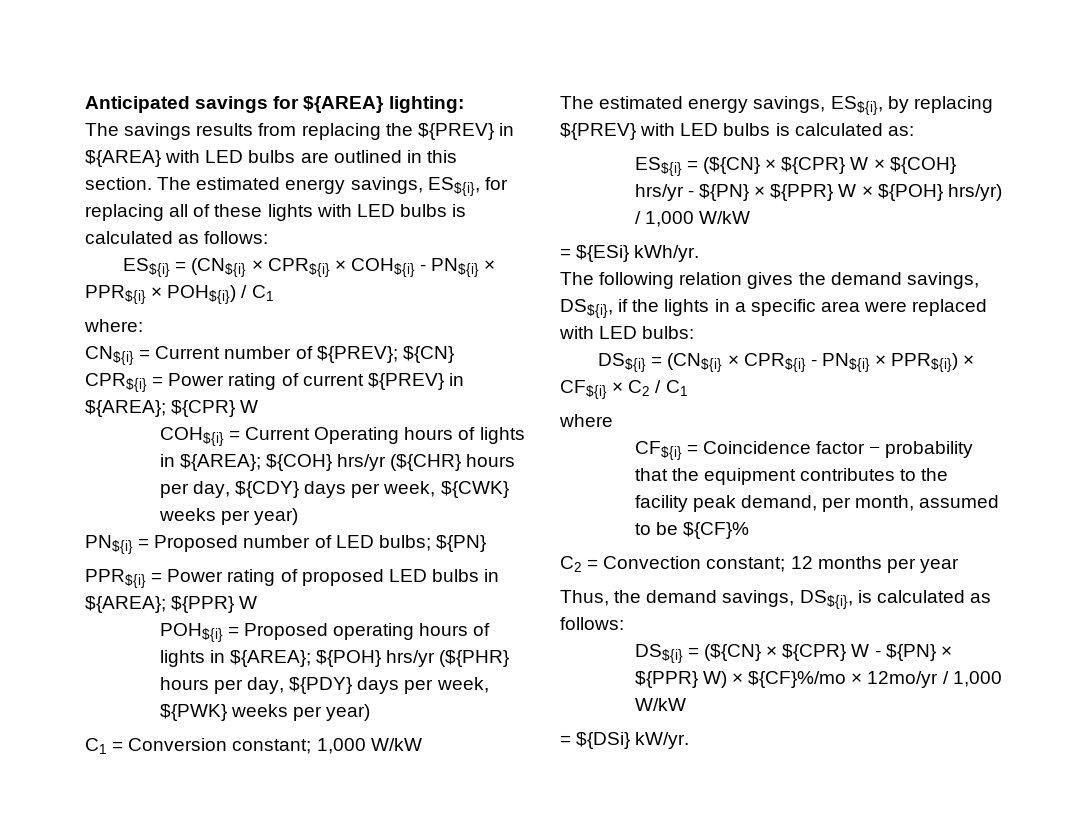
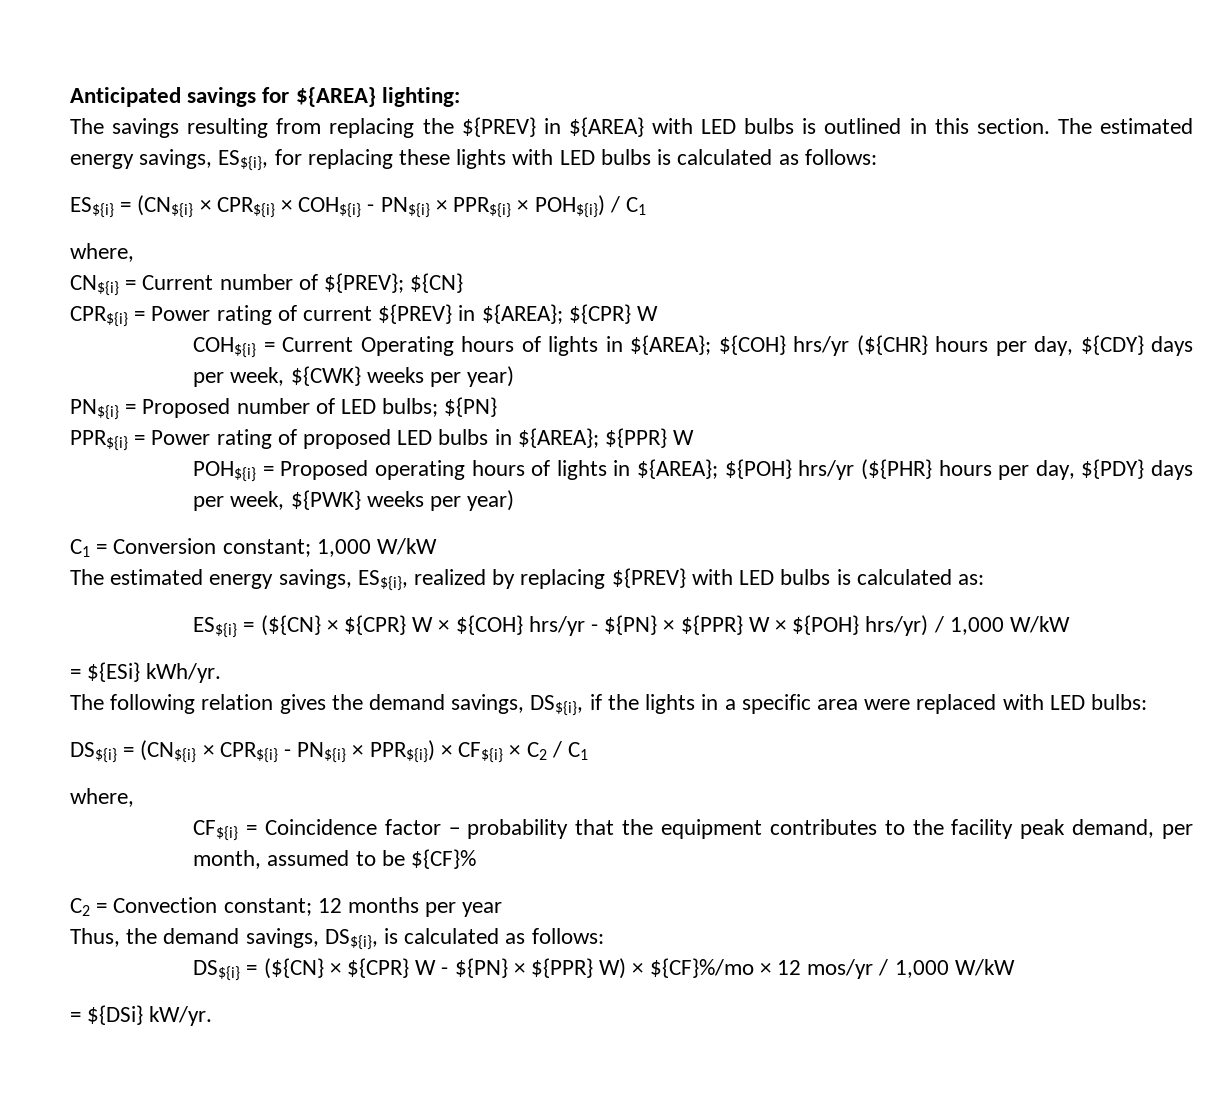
[196,123,254,136] results -> [187,118,269,138] resulting
[300,152,329,163] are -> [802,118,817,134] is
[169,204,211,217] all of -> (393, 159) none
[84,319,143,332] where: -> [70,243,134,262] where,
(883, 105) none -> [414,569,487,585] realized
[559,414,613,427] where -> [70,788,134,807] where,
[867,671,939,688] 12mo/yr -> [777,959,874,979] 12 mos/yr

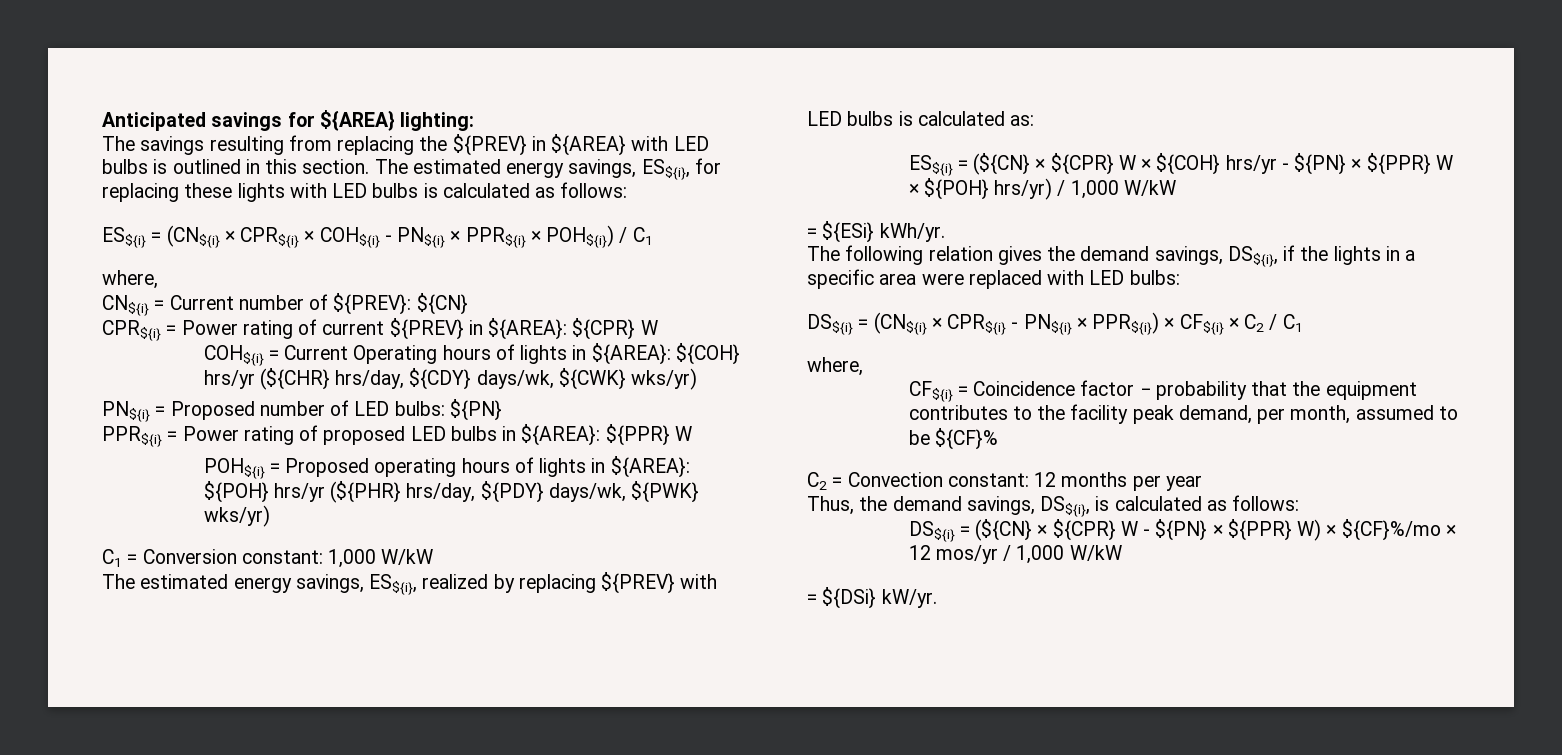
[324,273,405,293] ${PREV}; -> [333,293,412,315] ${PREV}:
[481,304,563,324] ${AREA}; -> [488,318,568,340] ${AREA}:
[630,335,712,355] ${AREA}; -> [591,343,671,365] ${AREA}:
[935,335,1193,356] [193,366,515,387] hours per day, ${CDY} days per week, ${CWK} weeks per year) -> [335,368,698,390] hrs/day, ${CDY} days/wk, ${CWK} wks/yr)
[382,398,439,417] bulbs; -> [394,401,445,416] bulbs:
[517,428,599,448] ${AREA}; -> [521,424,601,446] ${AREA}:
[637,459,719,479] ${AREA}; -> [610,456,690,478] ${AREA}:
[938,459,1193,480] [193,490,515,511] hours per day, ${PDY} days per week, ${PWK} weeks per year) -> [406,481,700,503] [203,505,270,527] hrs/day, ${PDY} days/wk, ${PWK} wks/yr)
[222,539,311,557] constant; -> [241,550,323,564] constant:
[223,898,312,916] constant; -> [947,473,1029,487] constant:

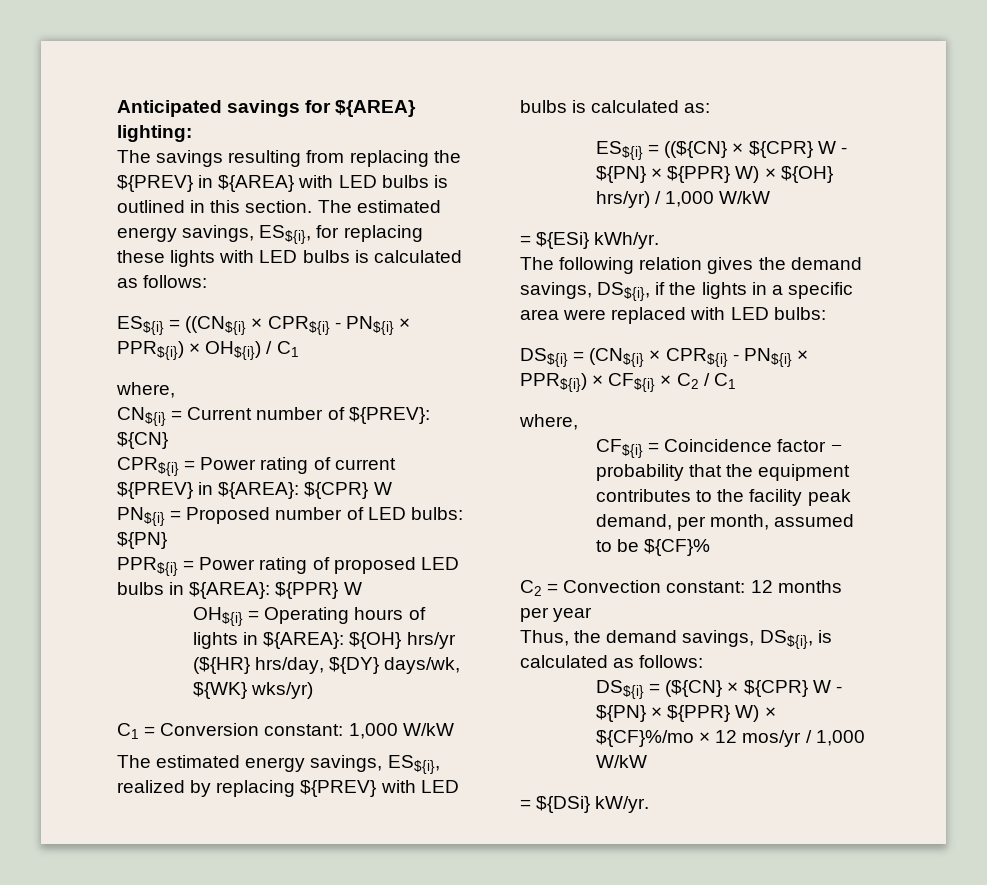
[166,225,615,248] (CN${i} × CPR${i} × COH${i} - PN${i} × PPR${i} × POH${i}) -> [185,316,410,335] [117,341,262,360] ((CN${i} × CPR${i} - PN${i} × PPR${i}) × OH${i})
[203,343,740,366] [203,368,698,390] // COH${i} = Current Operating hours of lights in ${AREA}: ${COH} hrs/yr (${CHR} hrs/day, ${CDY} days/wk, ${CWK} wks/yr) -> (392, 488) none
[203,456,690,479] [203,481,700,503] POH${i} = Proposed operating hours of lights in ${AREA}: ${POH} hrs/yr (${PHR} hrs/day, ${PDY} days/wk, ${PWK} -> [192,607,426,626] [192,632,456,649] [192,657,461,674] [192,682,247,699] OH${i} = Operating hours of lights in ${AREA}: ${OH} hrs/yr (${HR} hrs/day, ${DY} days/wk, ${WK}
[973,153,1453,175] [908,178,989,200] (${CN} × ${CPR} W × ${COH} hrs/yr - ${PN} × ${PPR} W × ${POH} -> [664,141,847,158] [595,166,833,183] ((${CN} × ${CPR} W - ${PN} × ${PPR} W) × ${OH}

